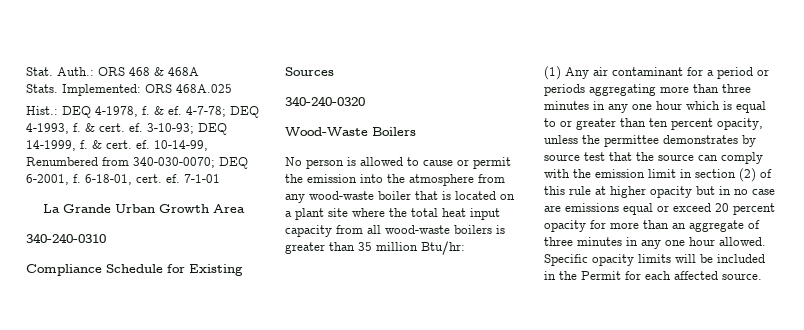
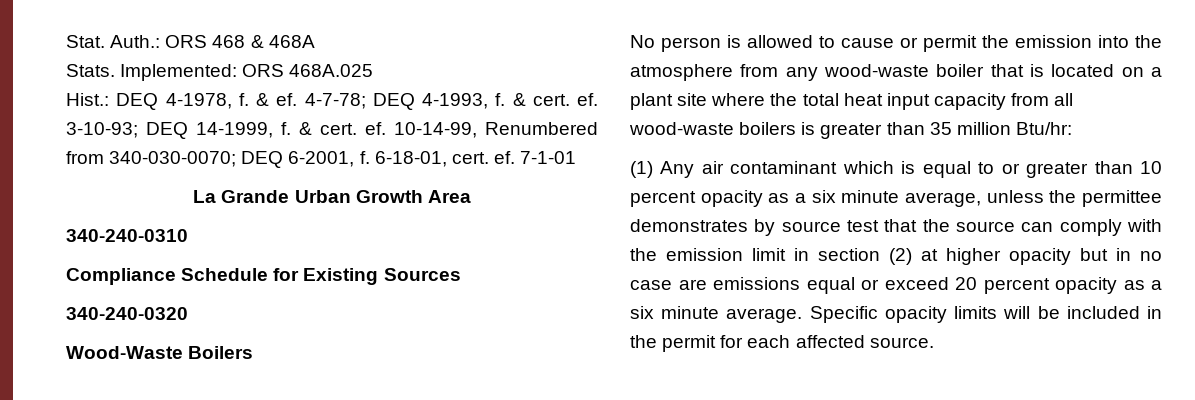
[687,67,769,79] [544,84,751,96] [544,101,682,113] for a period or periods aggregating more than three minutes in any one hour -> (838, 167) none
[649,118,763,130] ten percent opacity, -> [1140,161,1162,174] [630,190,982,207] 10 percent opacity as a six minute average,
[760,169,772,178] [544,186,591,195] of this rule -> (912, 256) none
[590,220,760,232] [544,237,766,249] for more than an aggregate of three minutes in any one hour allowed. -> [1123,280,1162,290] [630,306,803,323] as a six minute average.
[581,271,621,280] Permit -> [662,335,717,352] permit

